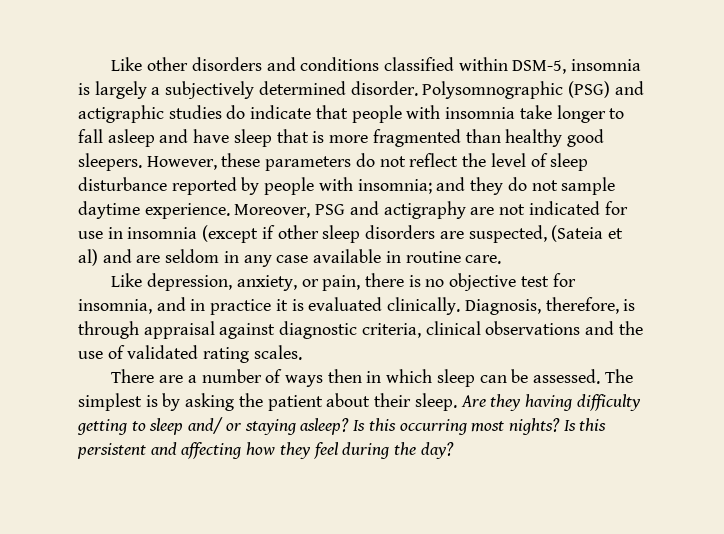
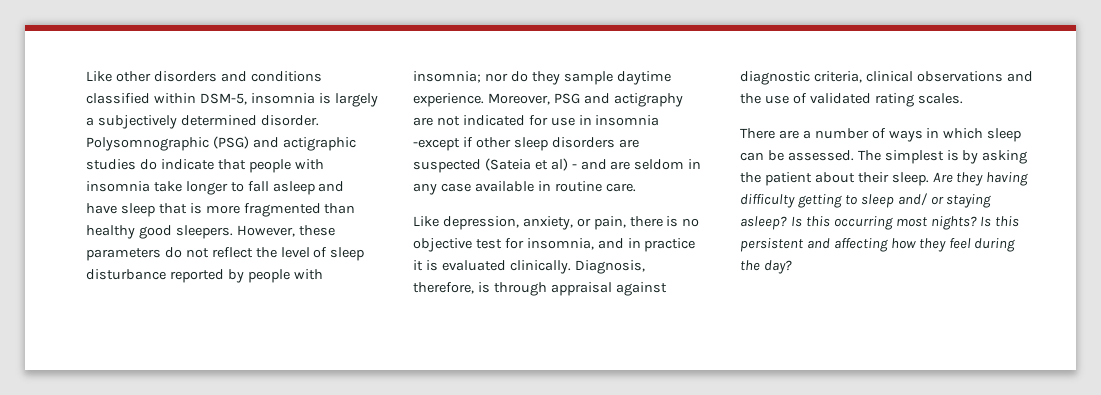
[436,177,558,195] and they do not -> [484,71,560,85] nor do they
[202,225,259,243] (except -> [413,138,460,151] -except
[468,225,547,243] suspected, -> [413,159,481,173] suspected
(98, 257) none -> [571,164,577,169] -
[327,369,362,383] then -> (923, 136) none

